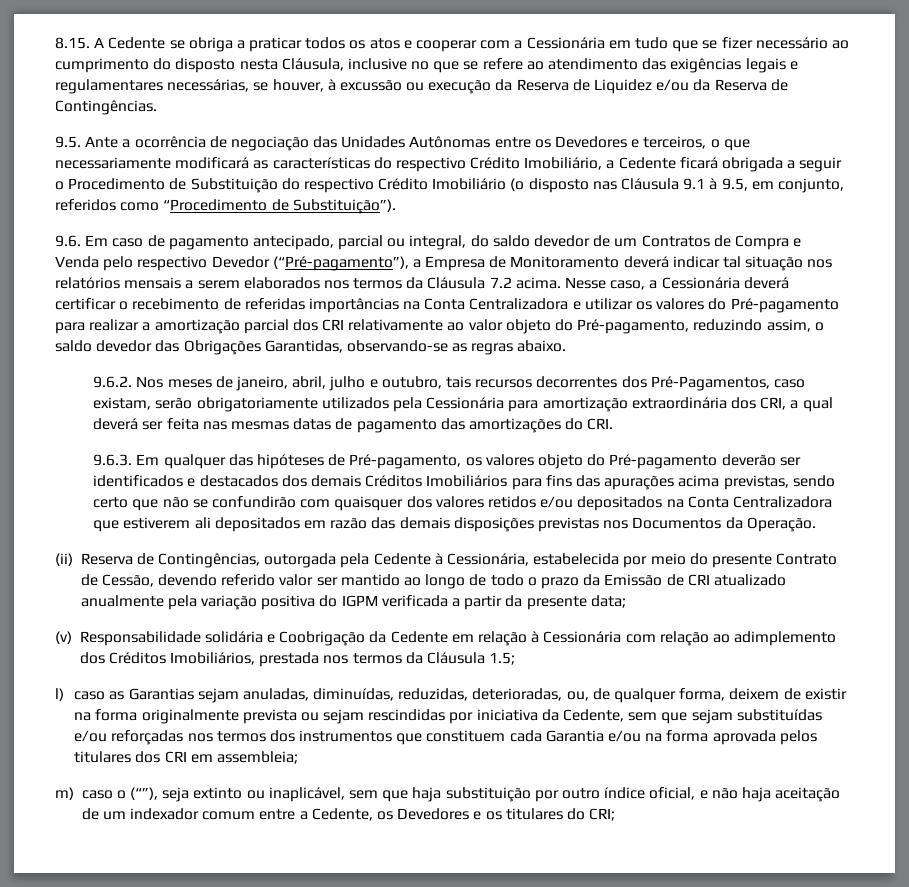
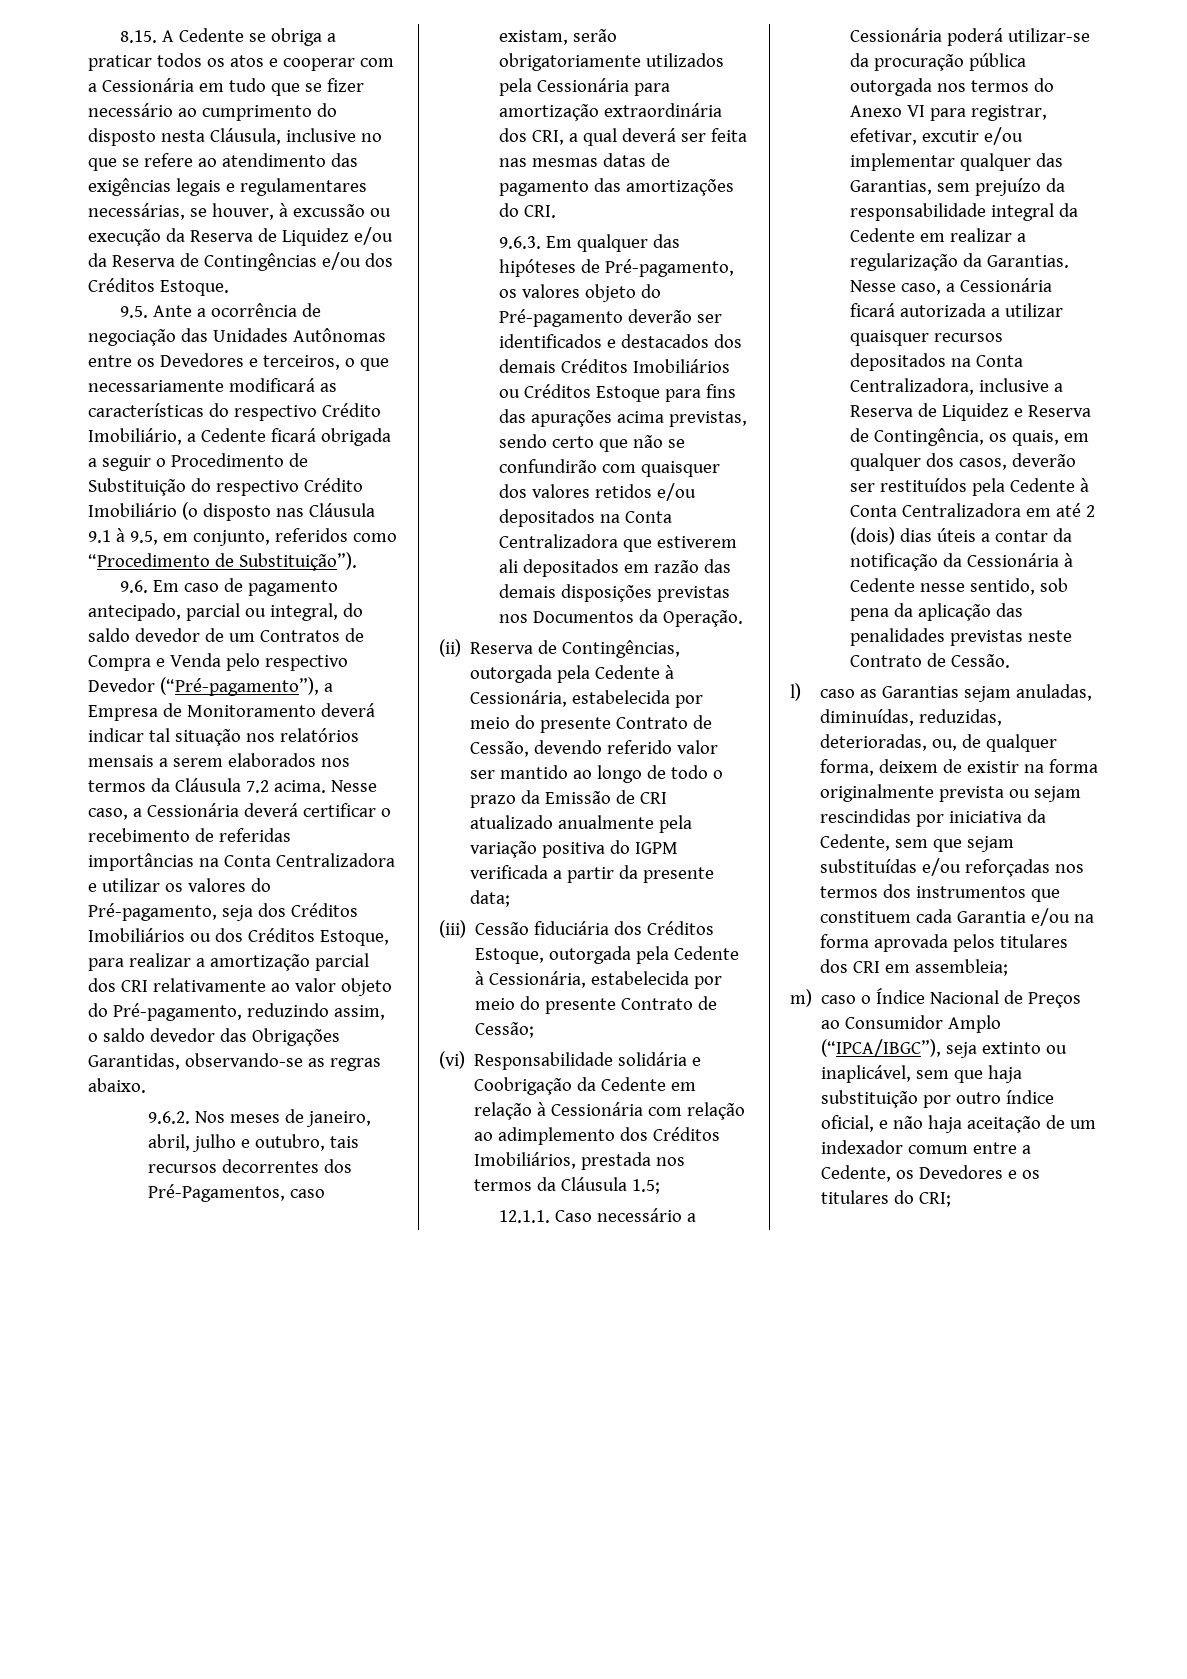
[55,100,157,115] Contingências. -> [203,252,393,271] [88,278,229,296] Contingências e/ou dos Créditos Estoque.
[730,298,839,313] Pré-pagamento -> [88,903,358,921] [88,928,389,946] Pré-pagamento, seja dos Créditos Imobiliários ou dos Créditos Estoque,
(508, 481) none -> [499,384,661,402] ou Créditos Estoque
[55,631,72,644] (v) -> [439,920,715,938] [475,946,740,964] [475,971,723,989] [475,996,718,1014] [475,1022,535,1038] [439,1051,465,1069] (iii) Cessão fiduciária dos Créditos Estoque, outorgada pela Cedente à Cessionária, estabelecida por meio do presente Contrato de Cessão; // (vi)
(516, 658) none -> [499,1208,697,1223] [850,28,1091,46] [850,53,1027,71] [850,78,1055,96] [850,105,1048,121] [850,127,1024,145] [850,153,1064,171] [850,178,1066,196] [850,203,1079,221] [850,228,1027,242] [850,253,1070,271] [850,278,1053,295] [850,303,1064,317] [850,330,1004,346] [850,353,1024,371] [850,378,1064,395] [850,403,1092,421] [850,428,1090,446] [850,453,1077,471] [850,478,1090,496] [850,503,1096,517] [850,527,1073,545] [850,553,1074,571] [850,578,1069,595] [850,603,1024,621] [850,628,1073,646] [850,653,1011,668] // 12.1.1. Caso necessário a Cessionária poderá utilizar-se da procuração pública outorgada nos termos do Anexo VI para registrar, efetivar, excutir e/ou implementar qualquer das Garantias, sem prejuízo da responsabilidade integral da Cedente em realizar a regularização da Garantias. Nesse caso, a Cessionária ficará autorizada a utilizar quaisquer recursos depositados na Conta Centralizadora, inclusive a Reserva de Liquidez e Reserva de Contingência, os quais, em qualquer dos casos, deverão ser restituídos pela Cedente à Conta Centralizadora em até 2 (dois) dias úteis a contar da notificação da Cessionária à Cedente nesse sentido, sob pena da aplicação das penalidades previstas neste Contrato de Cessão.
[130,787,159,800] (“”), -> [876,988,1082,1008] [821,1015,1002,1033] [821,1039,942,1057] Índice Nacional de Preços ao Consumidor Amplo (“IPCA/IBGC”),

